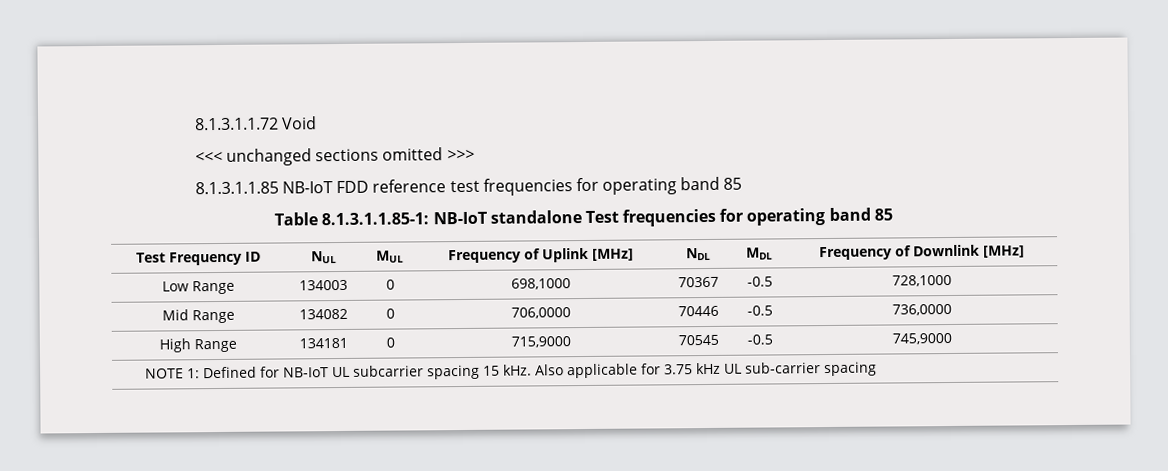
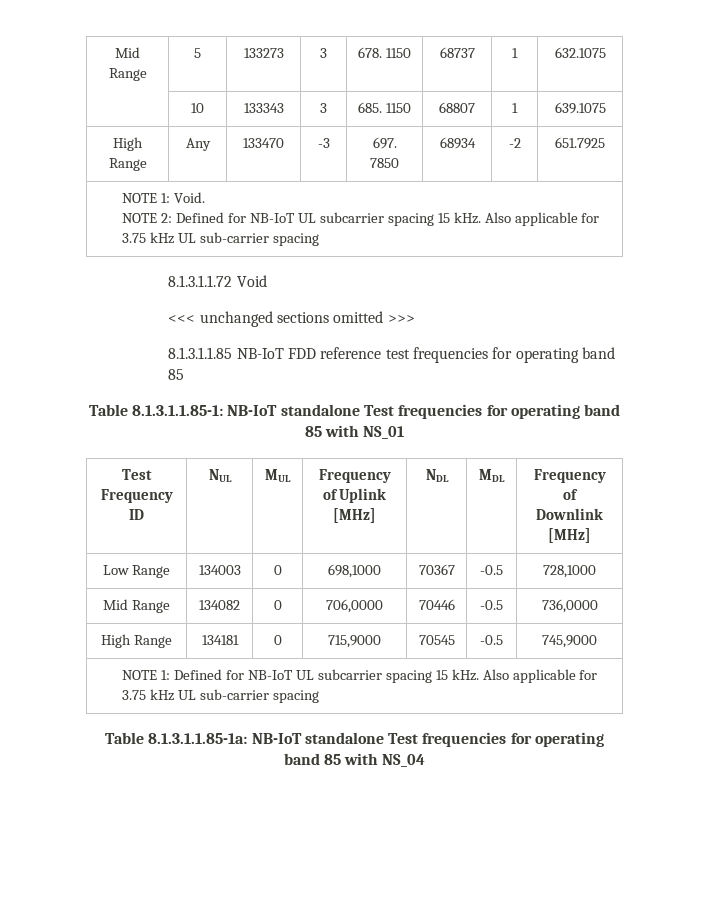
(194, 124) none -> [115,47,140,58] [108,68,147,81] [194,48,201,58] [243,48,284,58] [320,48,327,58] [358,47,411,58] [439,47,475,58] [512,48,518,58] [554,47,606,58] [191,103,204,113] [243,103,284,113] [320,103,327,113] [358,102,411,113] [439,102,475,113] [512,103,518,113] [554,102,606,114] [113,137,143,151] [108,158,147,171] [185,138,211,151] [243,138,284,148] [317,138,330,148] [372,137,397,149] [370,158,399,168] [439,137,476,149] [508,138,521,148] [555,137,605,149] [122,192,206,203] [122,212,600,226] [122,232,320,246] Mid Range | 5 | 133273 | 3 | 678. 1150 | 68737 | 1 | 632.1075 // | 10 | 133343 | 3 | 685. 1150 | 68807 | 1 | 639.1075 // High Range | Any | 133470 | -3 | 697. 7850 | 68934 | -2 | 651.7925 // NOTE 1: Void. // NOTE 2: Defined for NB-IoT UL subcarrier spacing 15 kHz. Also applicable for 3.75 kHz UL sub-carrier spacing //
(893, 214) none -> [325,425,405,439] with NS_01
(878, 369) none -> [104,732,605,747] [283,753,426,767] // Table 8.1.3.1.1.85-1a: NB-IoT standalone Test frequencies for operating band 85 with NS_04

